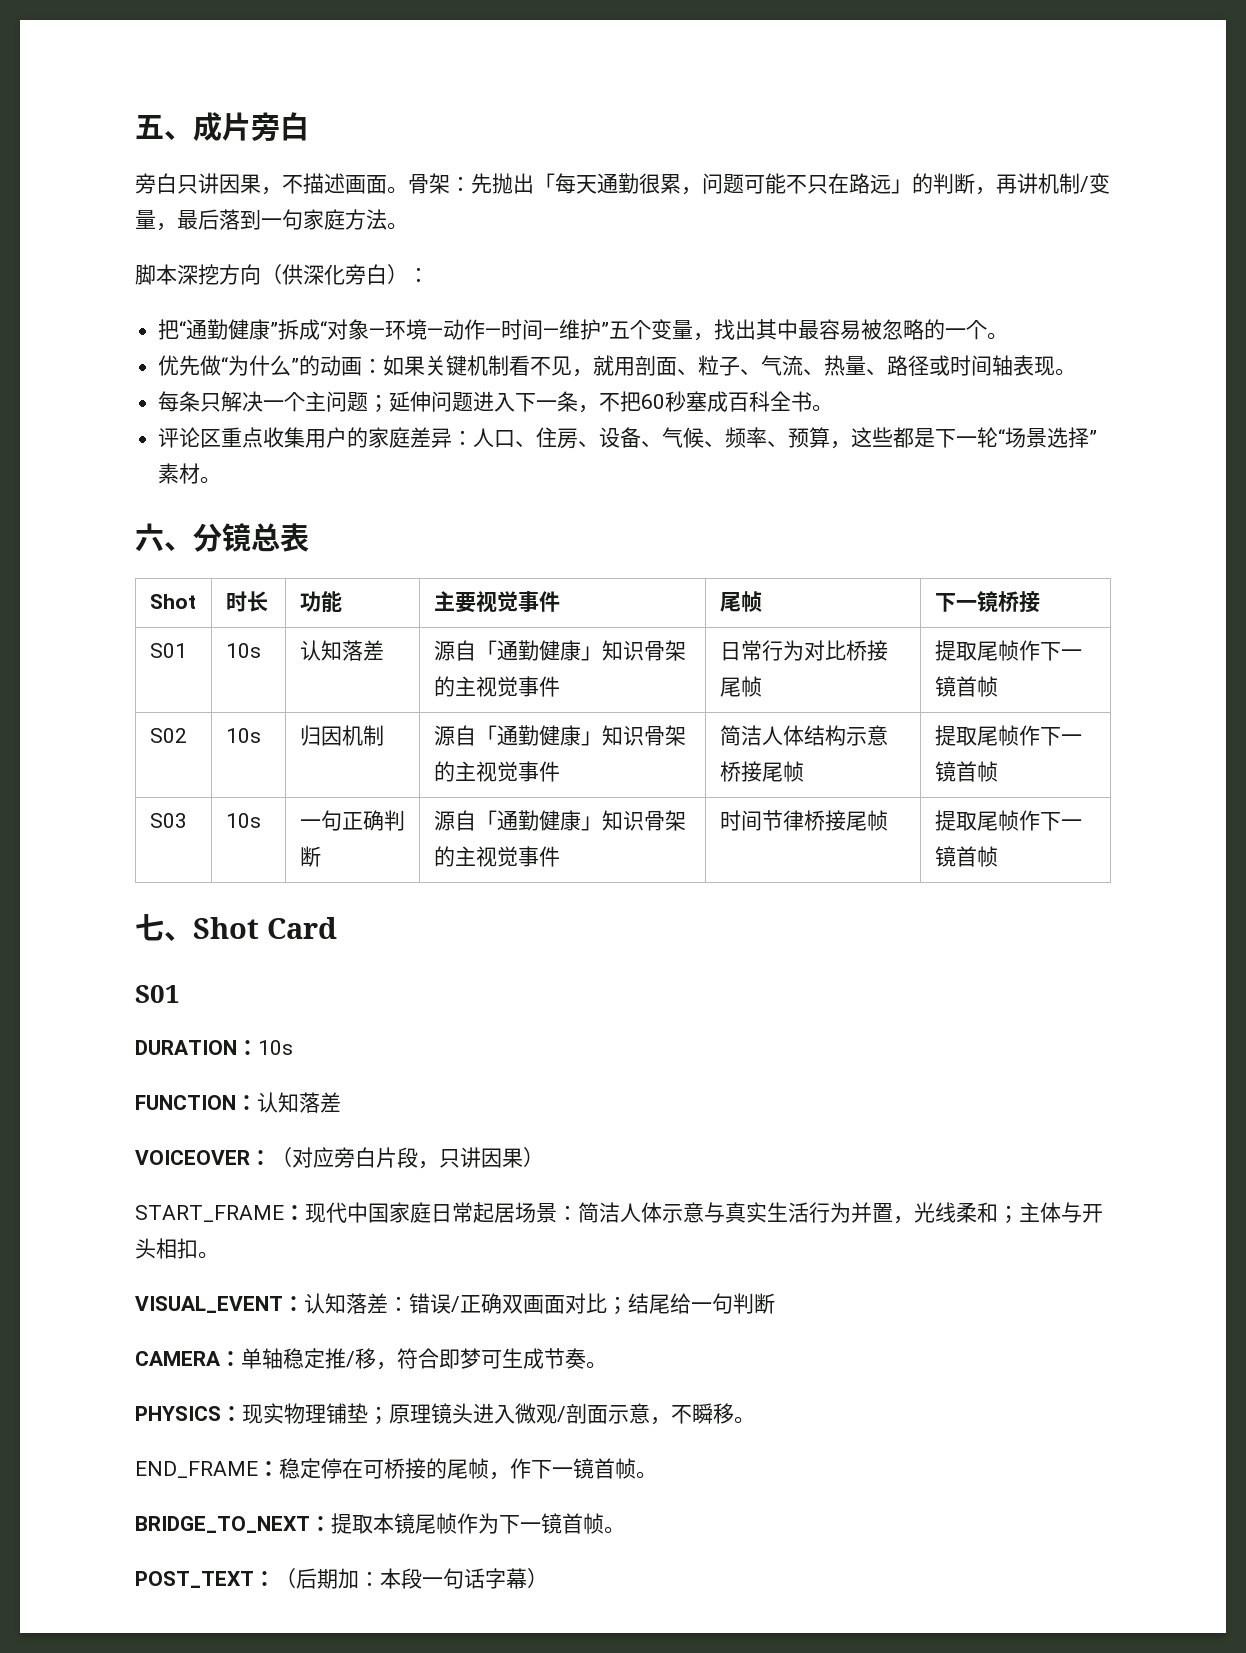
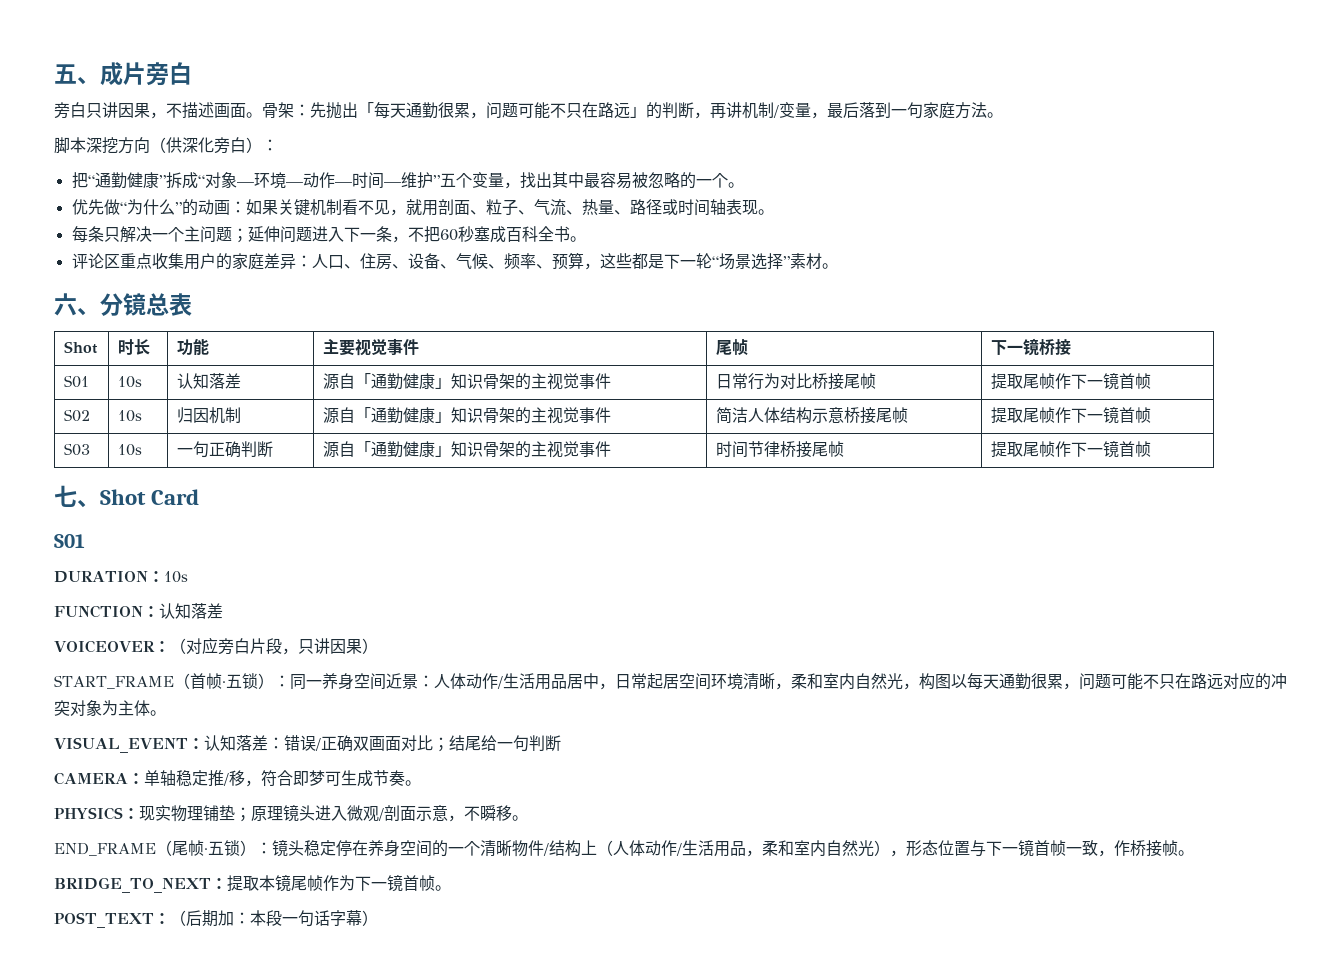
[284,1202,1103,1224] [135,1238,198,1259] ：现代中国家庭日常起居场景：简洁人体示意与真实生活行为并置，光线柔和；主体与开头相扣 -> [173,672,1287,690] [54,700,150,716] （首帧·五锁）：同一养身空间近景：人体动作/生活用品居中，日常起居空间环境清晰，柔和室内自然光，构图以每天通勤很累，问题可能不只在路远对应的冲突对象为主体
[258,1458,615,1480] ：稳定停在可桥接的尾帧，作下一镜首 -> [156,839,1162,857] （尾帧·五锁）：镜头稳定停在养身空间的一个清晰物件/结构上（人体动作/生活用品，柔和室内自然光），形态位置与下一镜首帧一致，作桥接

